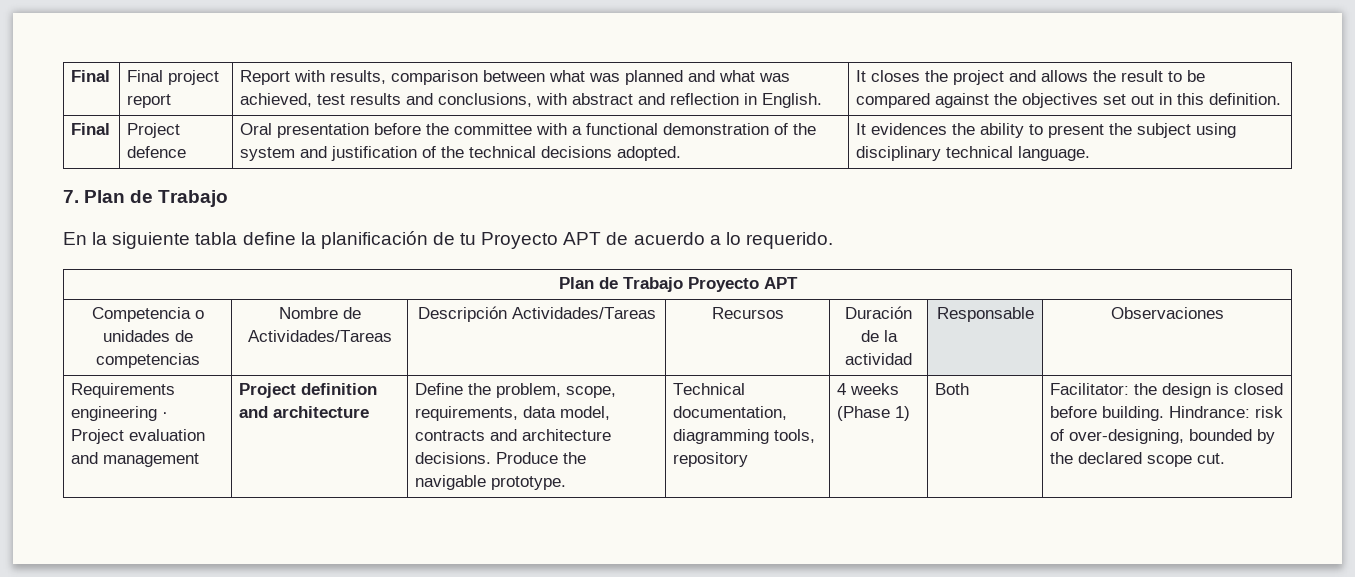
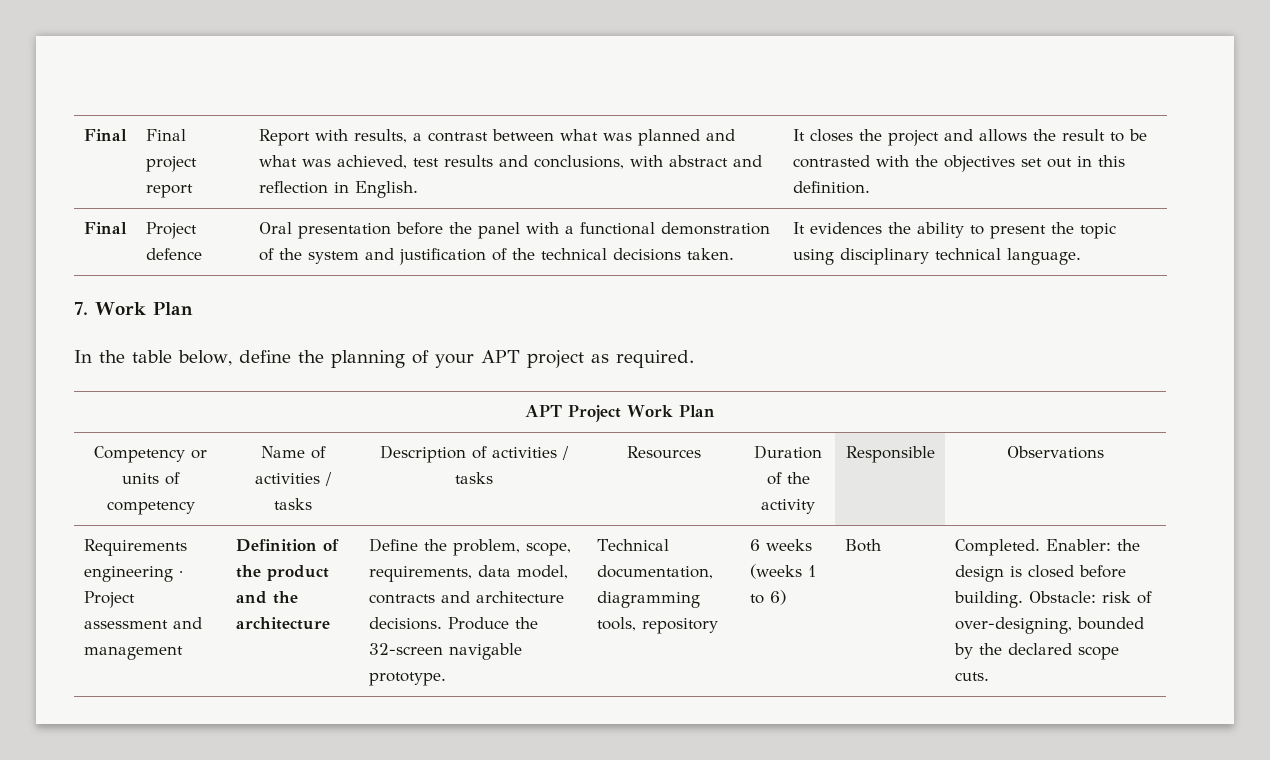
[391,70,479,85] comparison -> [412,132,488,142] a contrast
[856,93,990,108] compared against -> [792,155,909,168] contrasted with
[454,123,533,135] committee -> [477,222,520,239] panel
[617,146,682,161] adopted. -> [686,248,734,260] taken.
[1137,123,1192,138] subject -> [1079,223,1116,239] topic
[84,190,229,207] [63,231,833,249] [558,277,798,292] [91,307,204,322] [102,330,193,342] [95,353,200,368] [278,307,361,319] [247,330,392,342] [417,306,656,322] [711,307,784,319] [845,306,912,319] [860,330,898,342] [845,353,912,365] [936,307,1034,322] [1110,307,1224,319] Plan de Trabajo // En la siguiente tabla define la planificación de tu Proyecto APT de acuerdo a lo requerido. // Plan de Trabajo Proyecto APT // Competencia o unidades de competencias | Nombre de Actividades/Tareas | Descripción Actividades/Tareas | Recursos | Duración de la actividad | Responsable | Observaciones -> [95,302,193,315] [74,350,694,368] [525,405,715,422] [94,446,207,463] [122,472,180,485] [106,501,195,515] [261,446,326,459] [255,472,332,486] [274,498,312,510] [379,445,569,463] [454,472,493,484] [627,446,701,459] [754,445,822,459] [766,472,810,485] [761,499,815,514] [846,446,935,463] [1007,446,1104,459] Work Plan // In the table below, define the planning of your APT project as required. // APT Project Work Plan // Competency or units of competency | Name of activities / tasks | Description of activities / tasks | Resources | Duration of the activity | Responsible | Observations
[129,429,206,441] evaluation -> [83,620,168,629] assessment
[239,383,378,398] [239,406,269,418] Project definition and -> [235,539,339,552] [235,565,329,581] [235,591,298,604] Definition of the product and the
(587, 458) none -> [368,643,443,655] 32-screen
[837,383,900,395] [837,406,911,421] 4 weeks (Phase 1) -> [749,539,812,551] [749,564,816,579] [749,590,786,605] 6 weeks (weeks 1 to 6)
[1050,383,1130,395] Facilitator: -> [954,539,1111,556] Completed. Enabler:
[1169,406,1251,418] Hindrance: -> [1028,591,1096,603] Obstacle:
[1197,453,1226,464] cut. -> [954,672,989,681] cuts.

